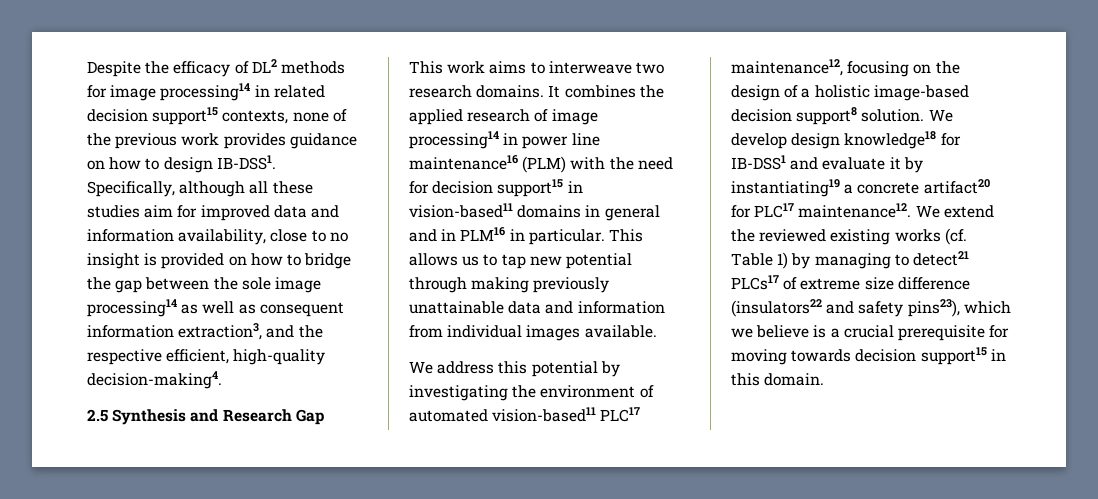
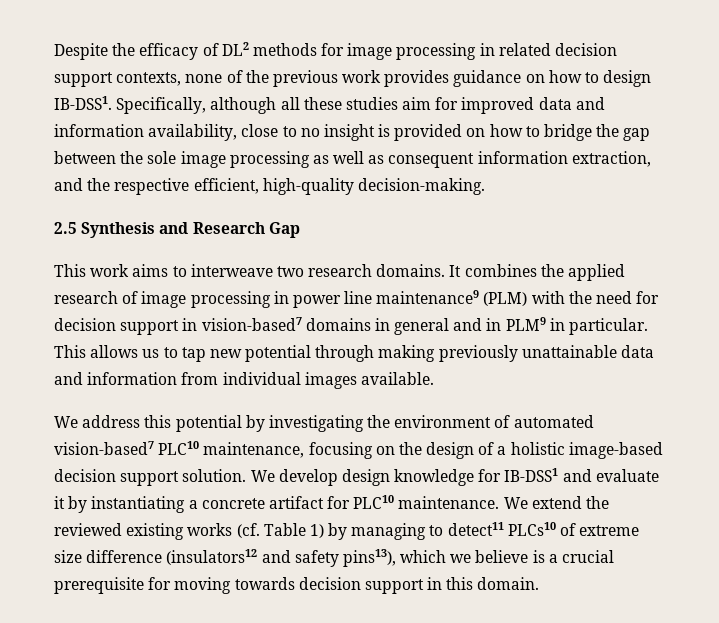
[160,83,251,101] processing14 -> [396,43,477,60] processing
[152,107,219,125] support15 -> [54,72,113,87] support
[87,299,177,317] processing14 -> [229,151,310,168] processing
[178,323,263,340] extraction3, -> [571,151,651,167] extraction,
[87,371,222,389] decision-making4. -> [357,178,485,195] decision-making.
[409,131,499,149] processing14 -> [190,291,271,308] processing
[409,155,518,170] maintenance16 -> [376,290,480,304] maintenance9
[497,179,583,197] [409,203,513,218] support15 in vision-based11 -> [120,317,302,335] support in vision-based7
[460,227,506,241] PLM16 -> [505,317,546,331] PLM9
[492,407,641,422] [731,59,843,76] vision-based11 PLC17 maintenance12, -> [54,441,305,458] vision-based7 PLC10 maintenance,
[796,107,858,125] support8 -> [120,471,180,486] support
[844,131,937,149] knowledge18 -> [394,469,475,486] knowledge
[731,179,840,197] instantiating19 -> [91,496,186,513] instantiating
[923,179,990,194] [731,203,912,218] artifact20 for PLC17 maintenance12. -> [268,495,500,509] artifact for PLC10 maintenance.
[912,251,969,266] [731,275,779,290] detect21 PLCs17 -> [447,522,556,536] detect11 PLCs10
[731,299,822,317] (insulators22 -> [166,549,258,565] (insulators12
[907,299,960,317] pins23), -> [342,549,396,567] pins13),
[920,347,987,365] support15 -> [364,579,424,594] support

